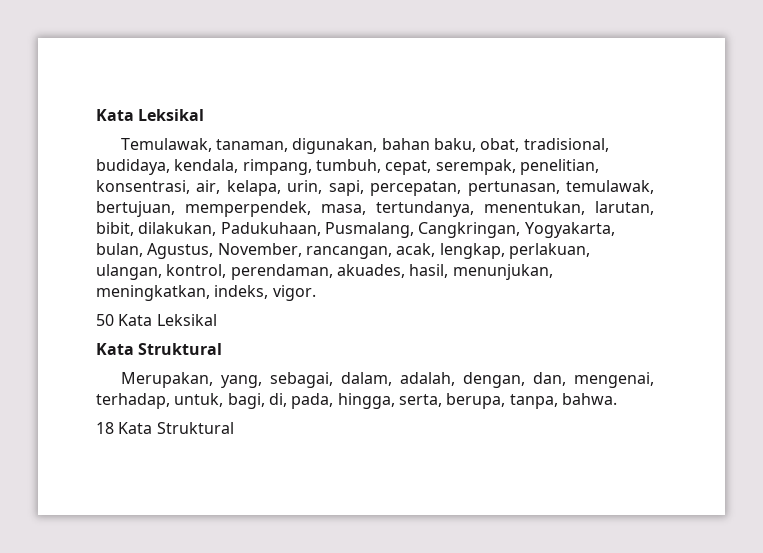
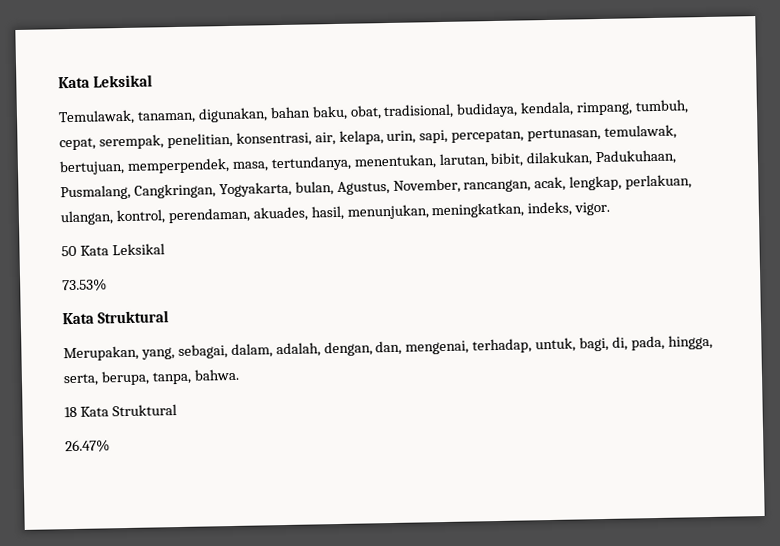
(217, 320) none -> [62,278,107,292] // 73.53%
(234, 428) none -> [65,439,110,453] // 26.47%

